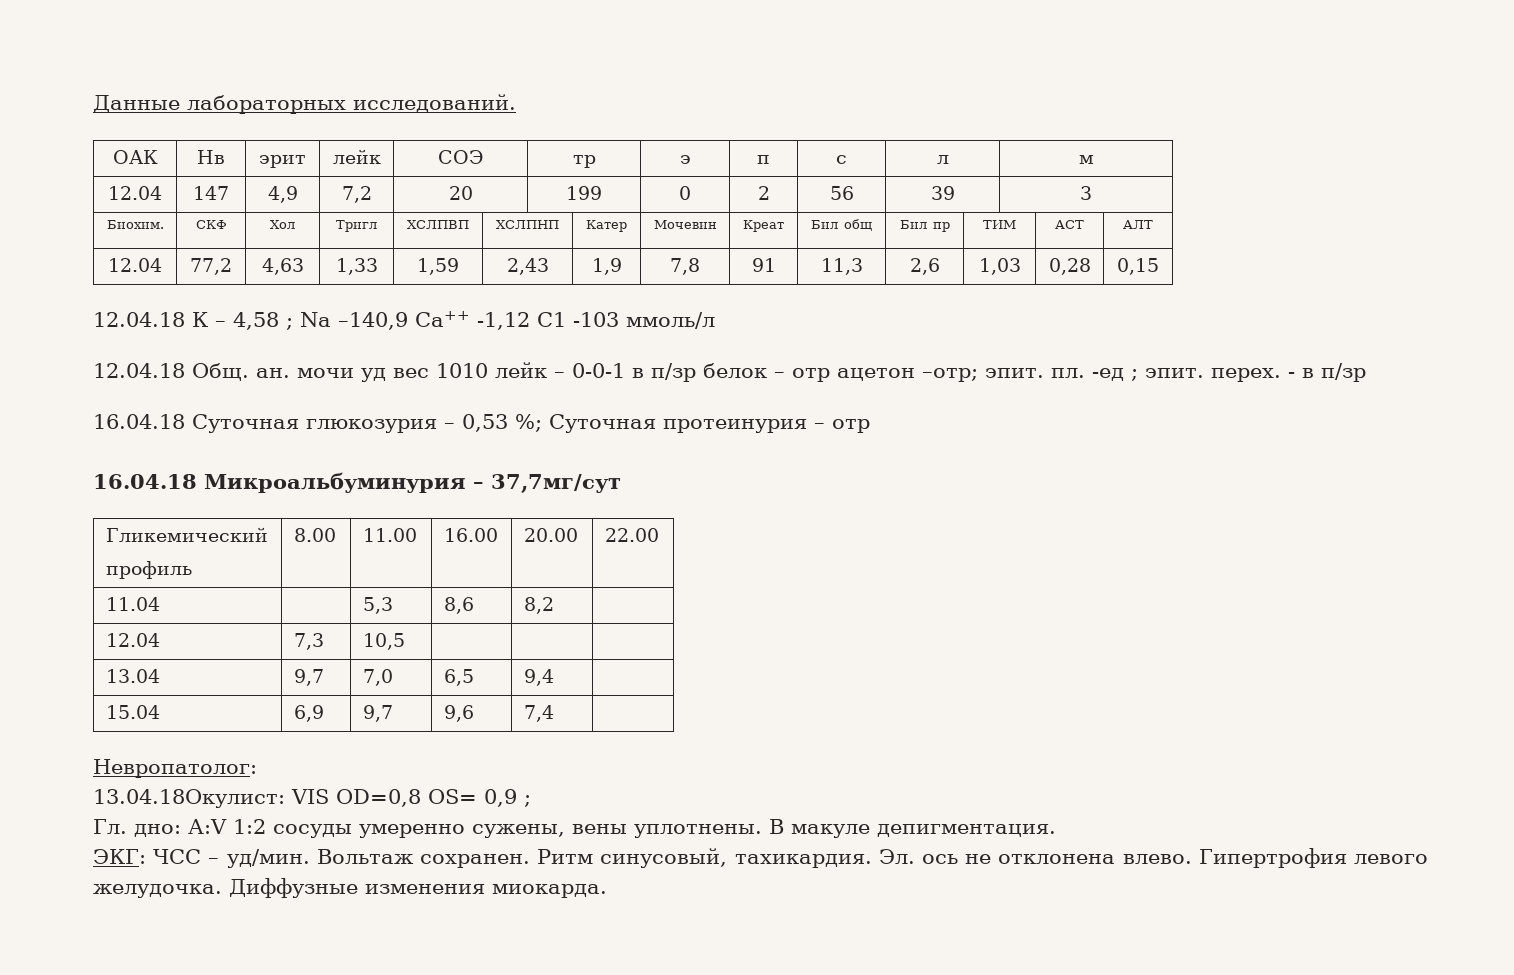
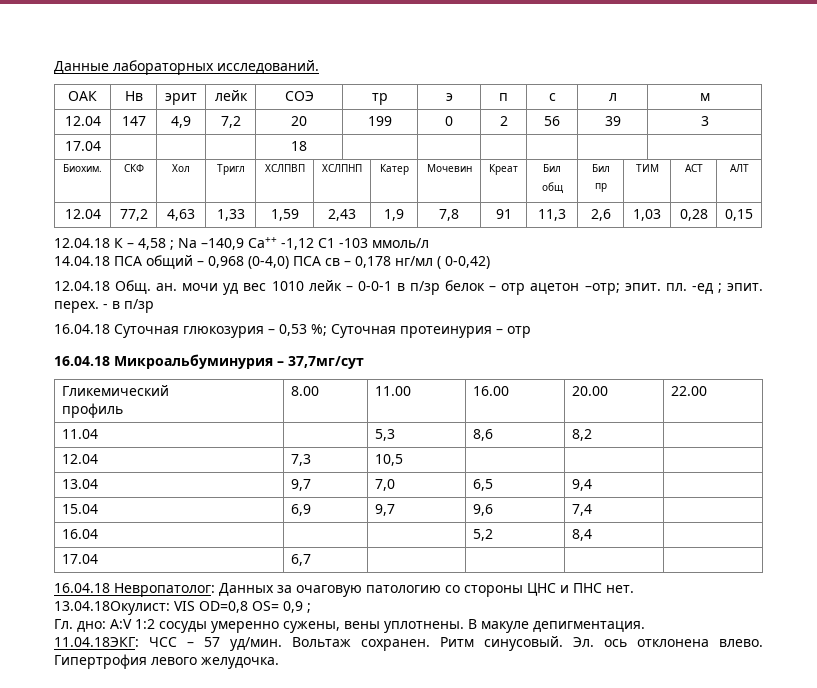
(1092, 193) none -> [64,141,101,151] [291,141,307,151] // 17.04 | | | | 18 | | | | | |
(715, 320) none -> [54,255,490,269] // 14.04.18 ПСА общий – 0,968 (0-4,0) ПСА св – 0,178 нг/мл ( 0-0,42)
[93,759,257,778] // Невропатолог: -> [62,529,99,539] [473,529,494,541] [572,529,593,541] [62,554,99,564] [291,554,312,566] [54,583,634,597] // 16.04 | | | 5,2 | 8,4 | // 17.04 | 6,7 | | | | // 16.04.18 Невропатолог: Данных за очаговую патологию со стороны ЦНС и ПНС нет.
[93,849,146,864] ЭКГ: -> [54,637,139,647] 11.04.18ЭКГ:
(220, 861) none -> [204,637,220,647] 57
[600,848,872,868] синусовый, тахикардия. -> [484,636,563,651] синусовый.
[965,854,992,864] не -> (627, 643) none
[229,878,607,898] Диффузные изменения миокарда. -> (279, 663) none

